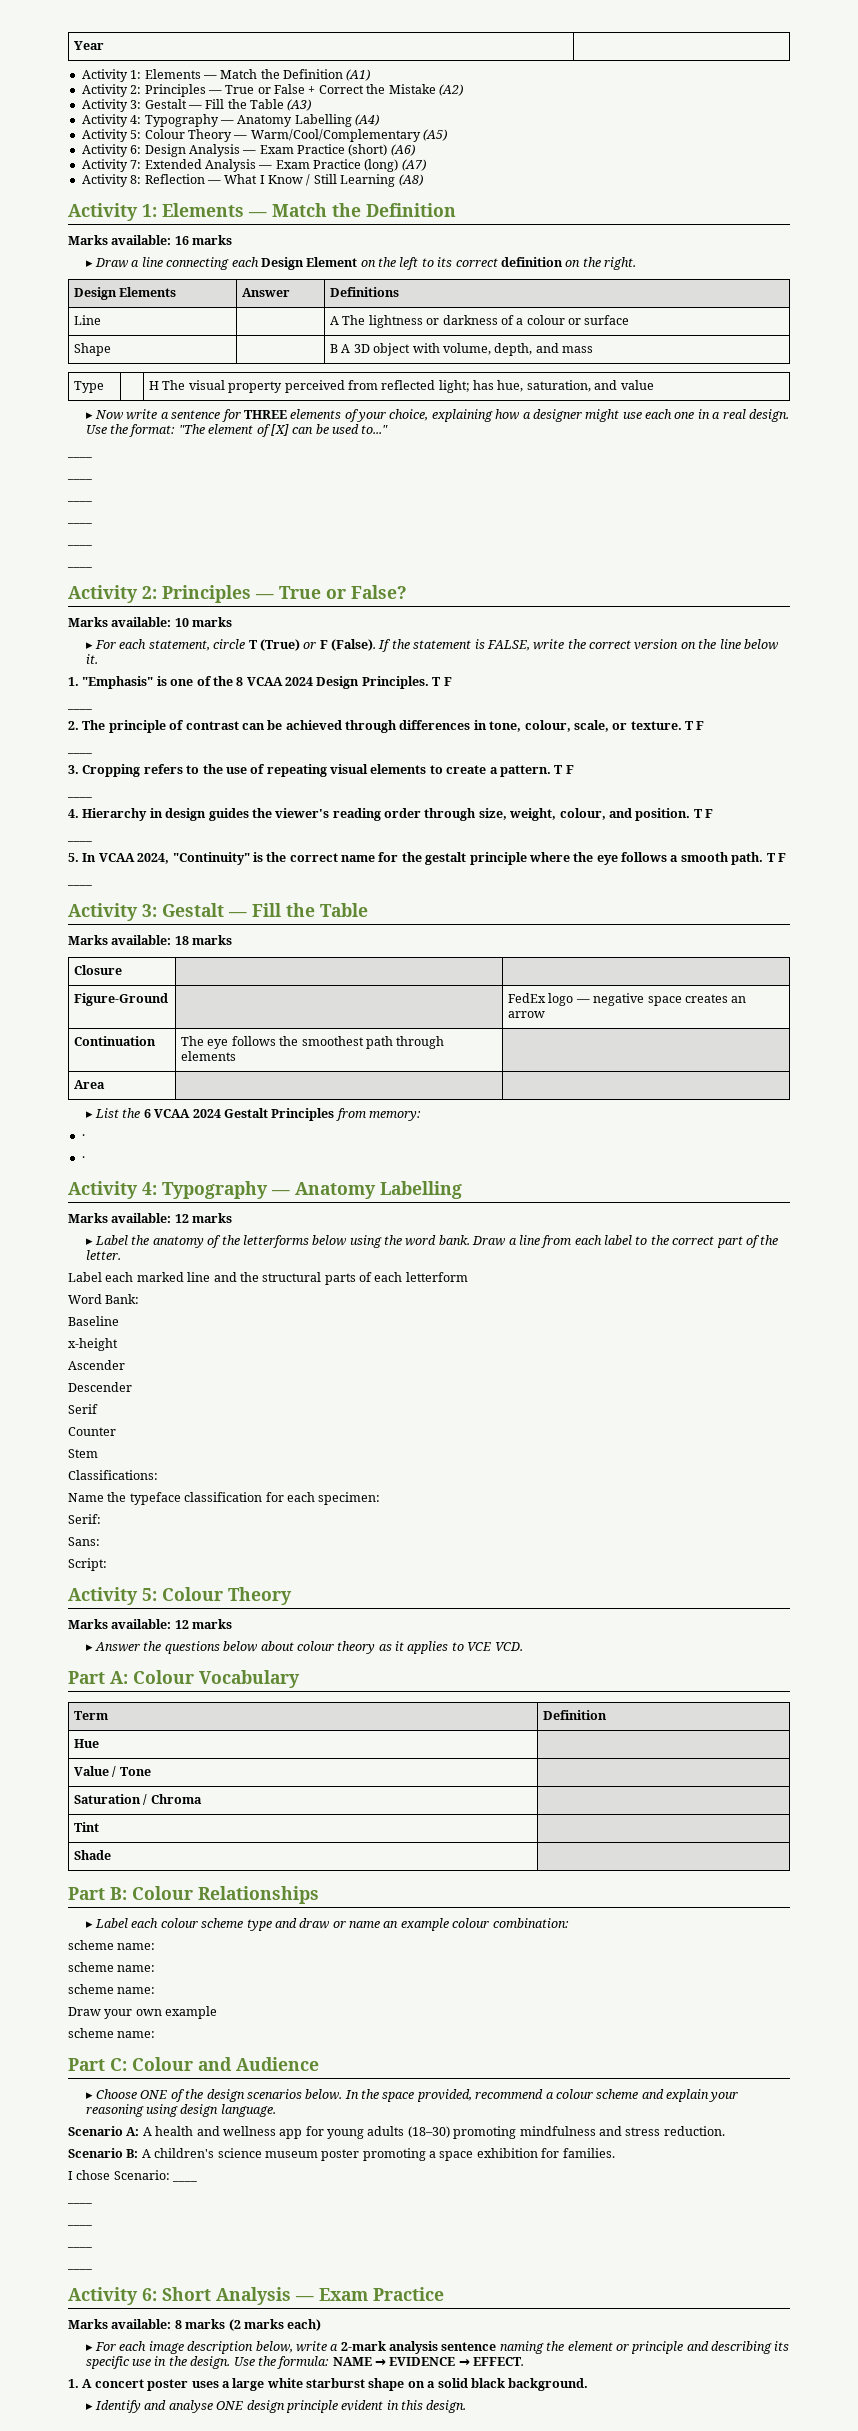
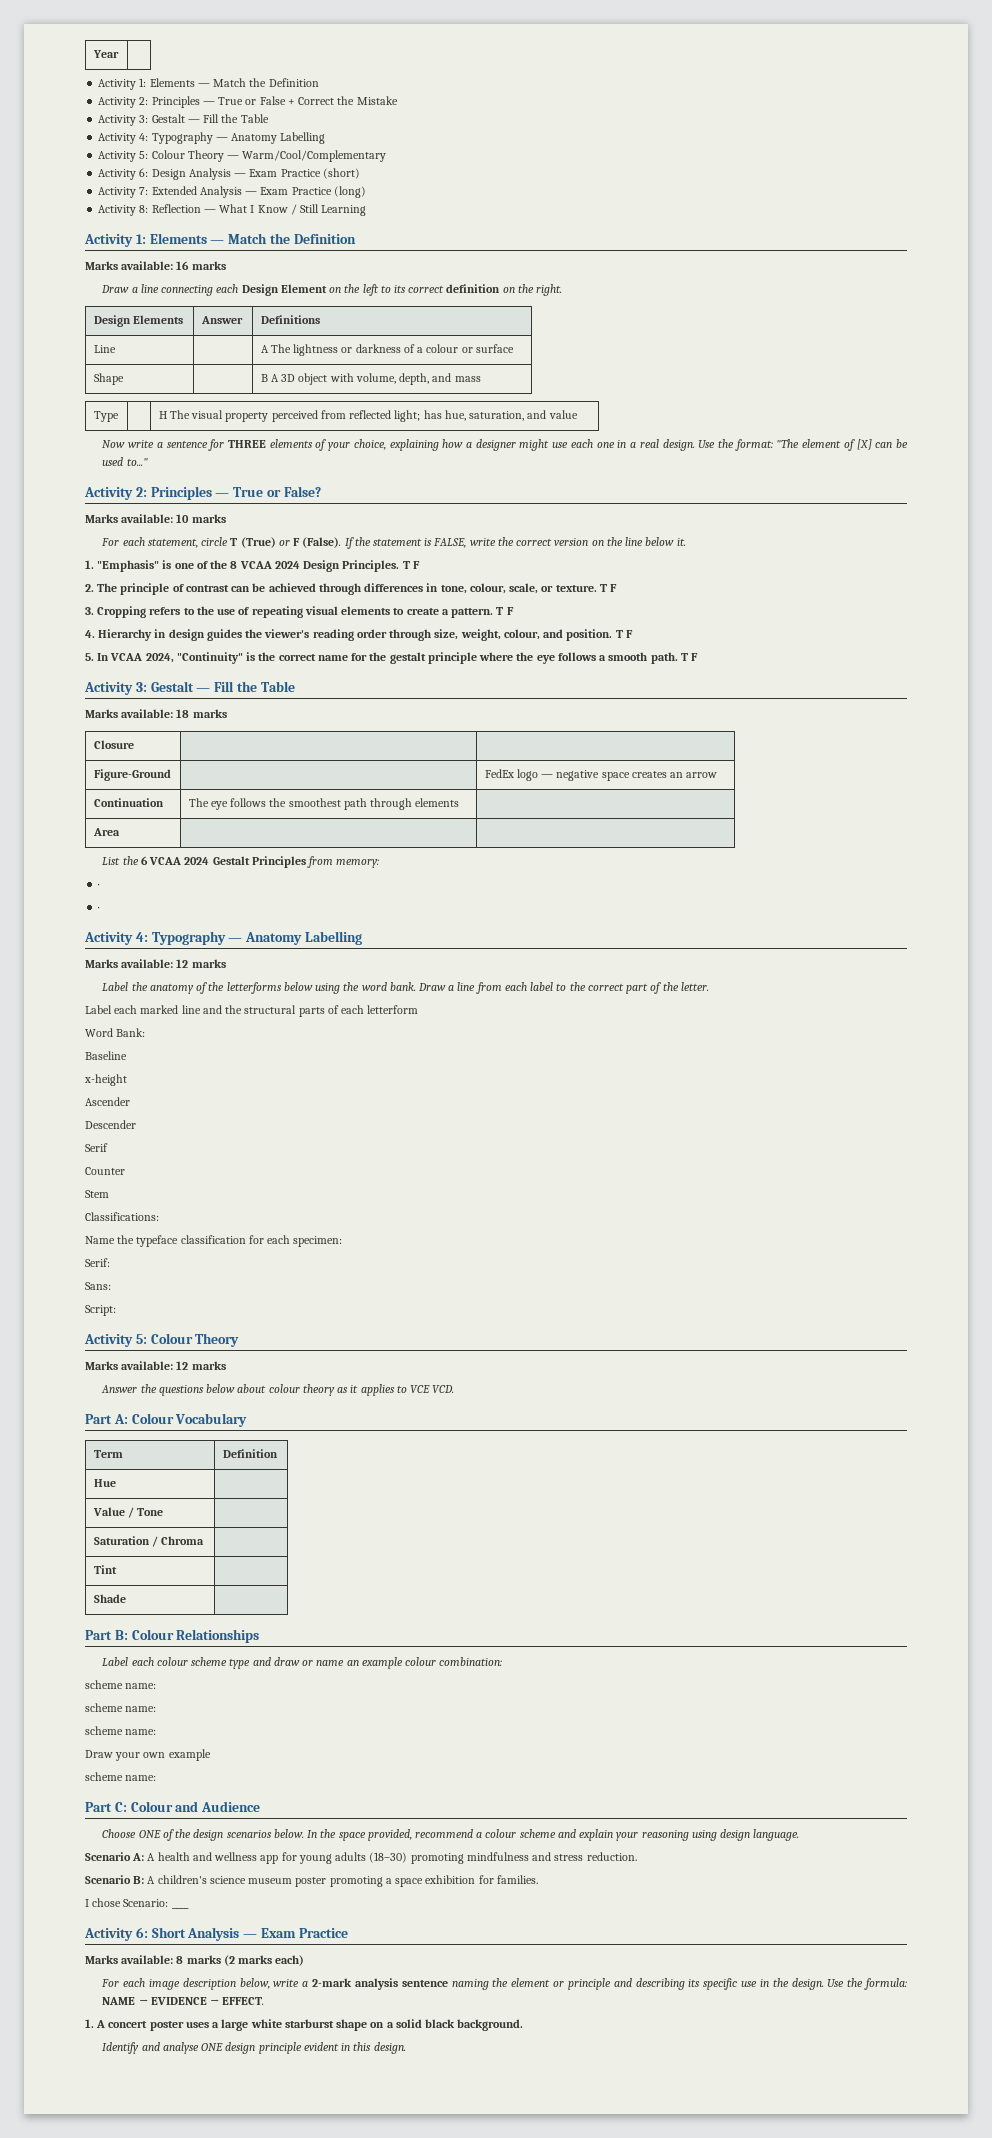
[346,69,371,81] (A1) -> (319, 82) none
[438,84,463,96] [81,99,312,112] [81,114,379,127] (A2) // Activity 3: Gestalt — Fill the Table (A3) // Activity 4: Typography — Anatomy Labelling (A4) -> [98,114,269,126] [98,132,326,144] // Activity 3: Gestalt — Fill the Table // Activity 4: Typography — Anatomy Labelling
[423,129,447,141] (A5) -> (387, 156) none
[390,144,415,156] (A6) -> (360, 173) none
[401,159,426,171] (A7) -> (366, 192) none
[398,174,423,186] (A8) -> (367, 210) none
[85,260,93,267] ▸ -> (226, 265) none
[85,412,93,419] ▸ -> (578, 414) none
[67,456,92,458] [67,478,92,480] [67,500,92,502] [67,522,92,524] [67,544,92,546] [67,566,92,568] // ____ // ____ // ____ // ____ // ____ // ____ -> (148, 462) none
[85,642,93,649] ▸ -> (226, 518) none
[67,708,92,710] // ____ -> (420, 565) none
[67,752,92,754] // ____ -> (618, 588) none
[67,796,92,798] // ____ -> (514, 611) none
[67,840,92,842] // ____ -> (633, 634) none
[67,884,92,886] // ____ -> (699, 657) none
[85,1111,93,1118] ▸ -> (120, 832) none
[85,1238,93,1245] ▸ -> (226, 963) none
[85,1644,93,1651] ▸ -> (226, 1365) none
[85,1921,93,1928] ▸ -> (260, 1636) none
[85,2092,93,2099] ▸ -> (261, 1806) none
[67,2202,92,2204] [67,2224,92,2226] [67,2246,92,2248] [67,2268,92,2270] // ____ // ____ // ____ // ____ -> (189, 1908) none
[85,2344,93,2351] ▸ -> (305, 1960) none
[85,2403,93,2410] ▸ -> (524, 2025) none

